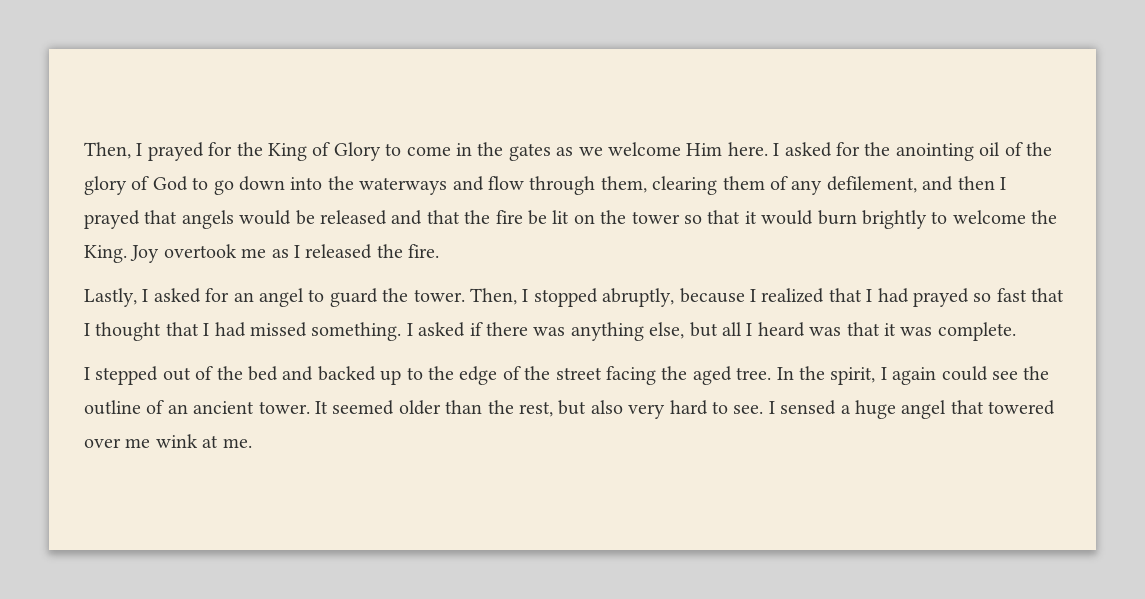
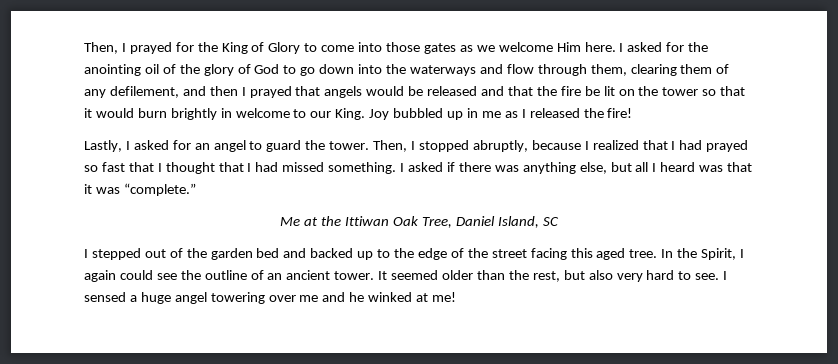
[455,142,504,156] in the -> [358,42,421,52] into those
[931,210,1058,224] [84,244,237,263] to welcome the King. Joy overtook -> [220,108,478,120] in welcome to our King. Joy bubbled up in
[408,244,440,258] fire. -> [607,108,633,118] fire!
[937,322,1016,341] complete. -> [123,183,196,196] [280,216,559,228] “complete.” // Me at the Ittiwan Oak Tree, Daniel Island, SC
(243, 373) none -> [210,248,253,260] garden
[661,366,688,380] the -> [570,248,593,258] this
[830,367,876,385] spirit, -> [701,248,737,260] Spirit,
[950,400,1056,415] [84,434,252,448] that towered over me wink at me. -> [210,292,457,304] towering over me and he winked at me!

